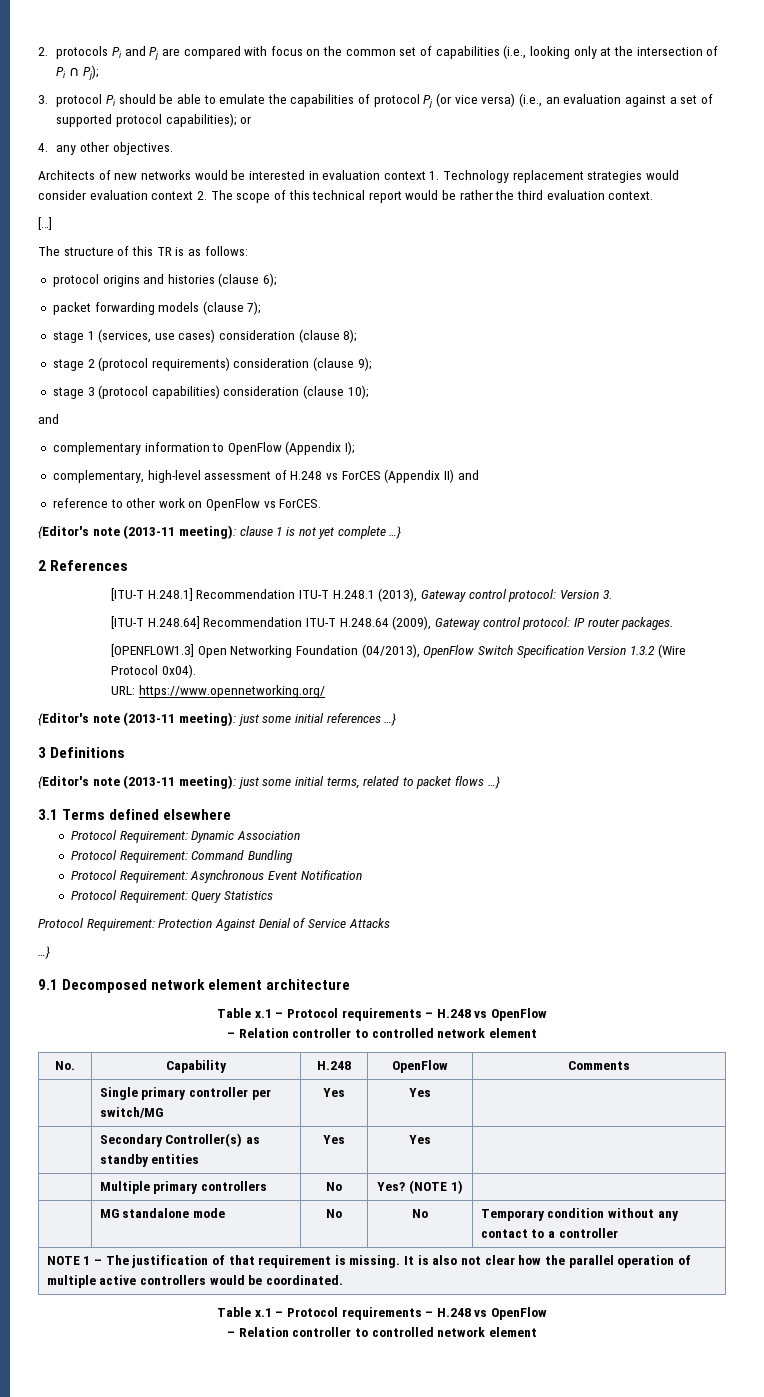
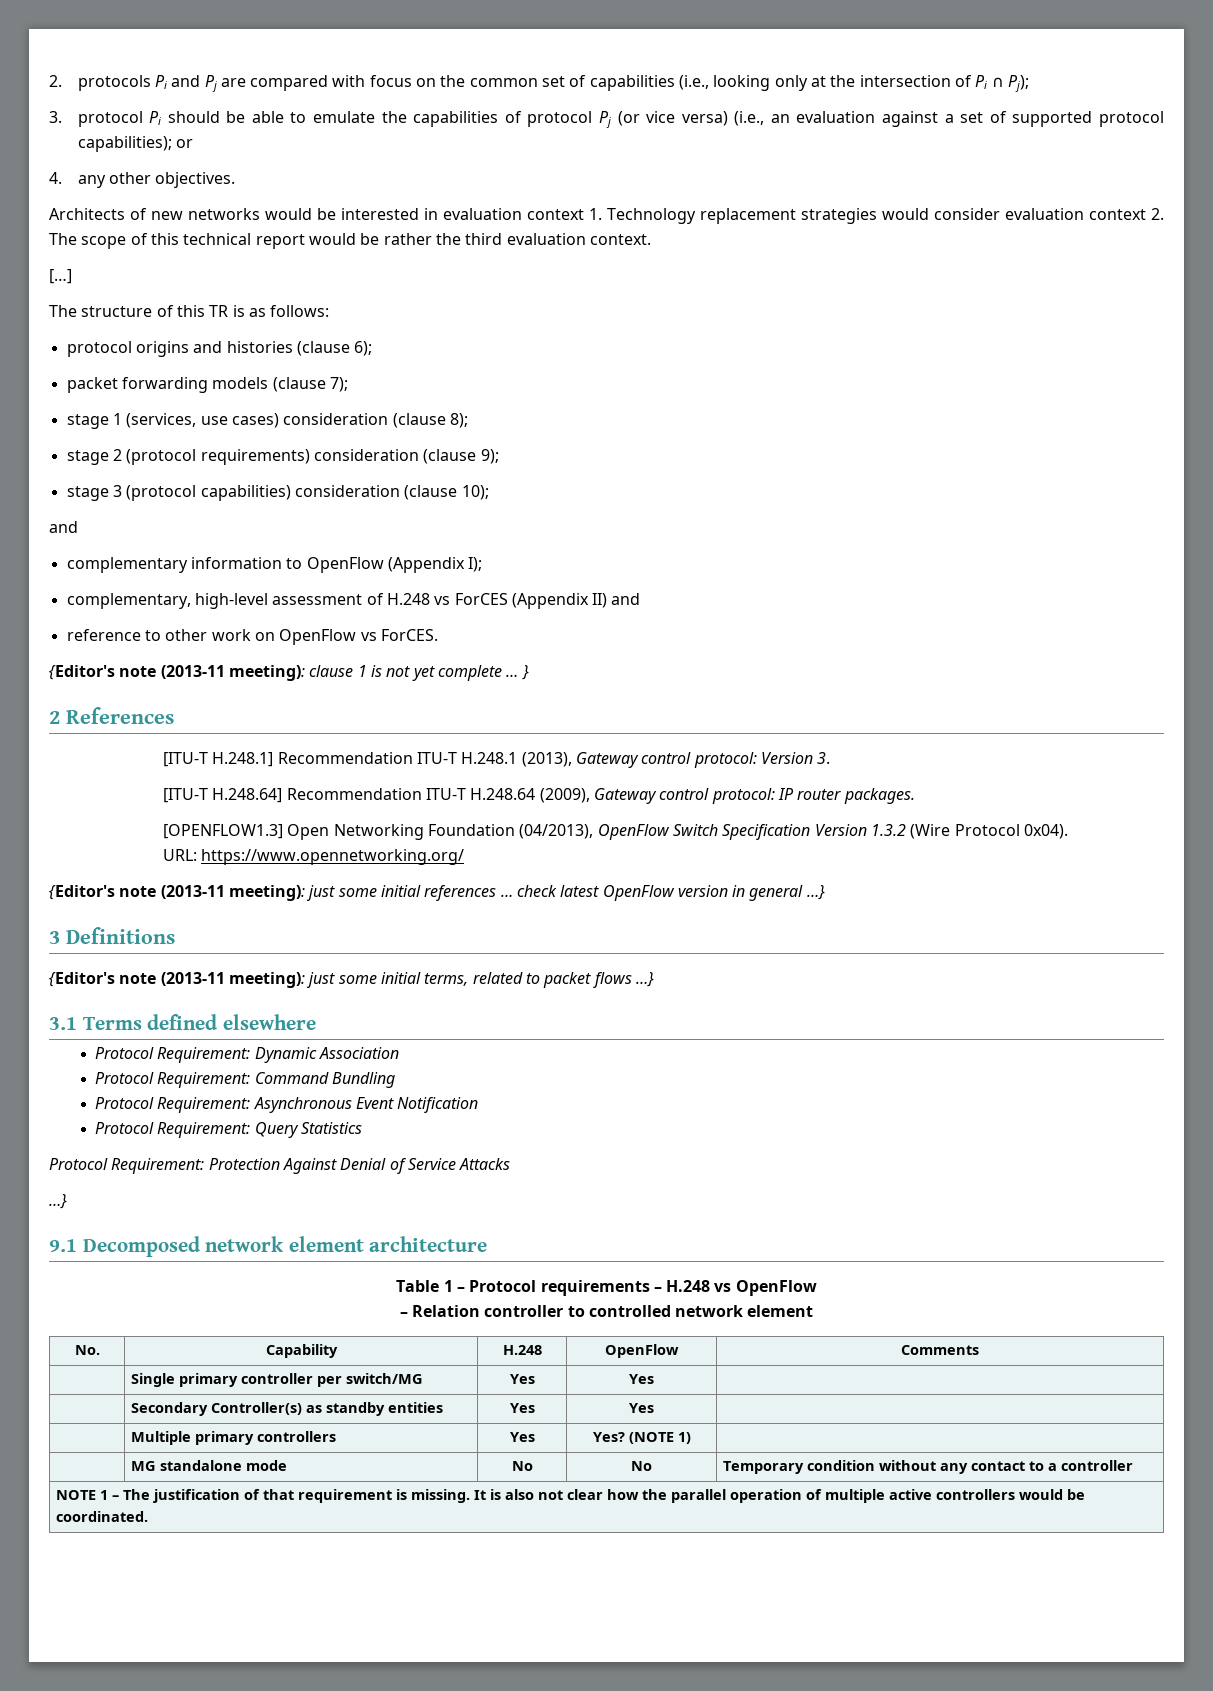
[389,526,402,539] …} -> [506,665,529,680] … }
(381, 718) none -> [500,885,804,901] … check latest OpenFlow version in general
[254,1009,272,1018] x.1 -> [443,1280,453,1292] 1
[326,1182,342,1191] No -> [509,1432,535,1442] Yes
[216,1307,548,1320] [227,1327,537,1337] // Table x.1 – Protocol requirements – H.248 vs OpenFlow // – Relation controller to controlled network element -> (148, 1516) none

